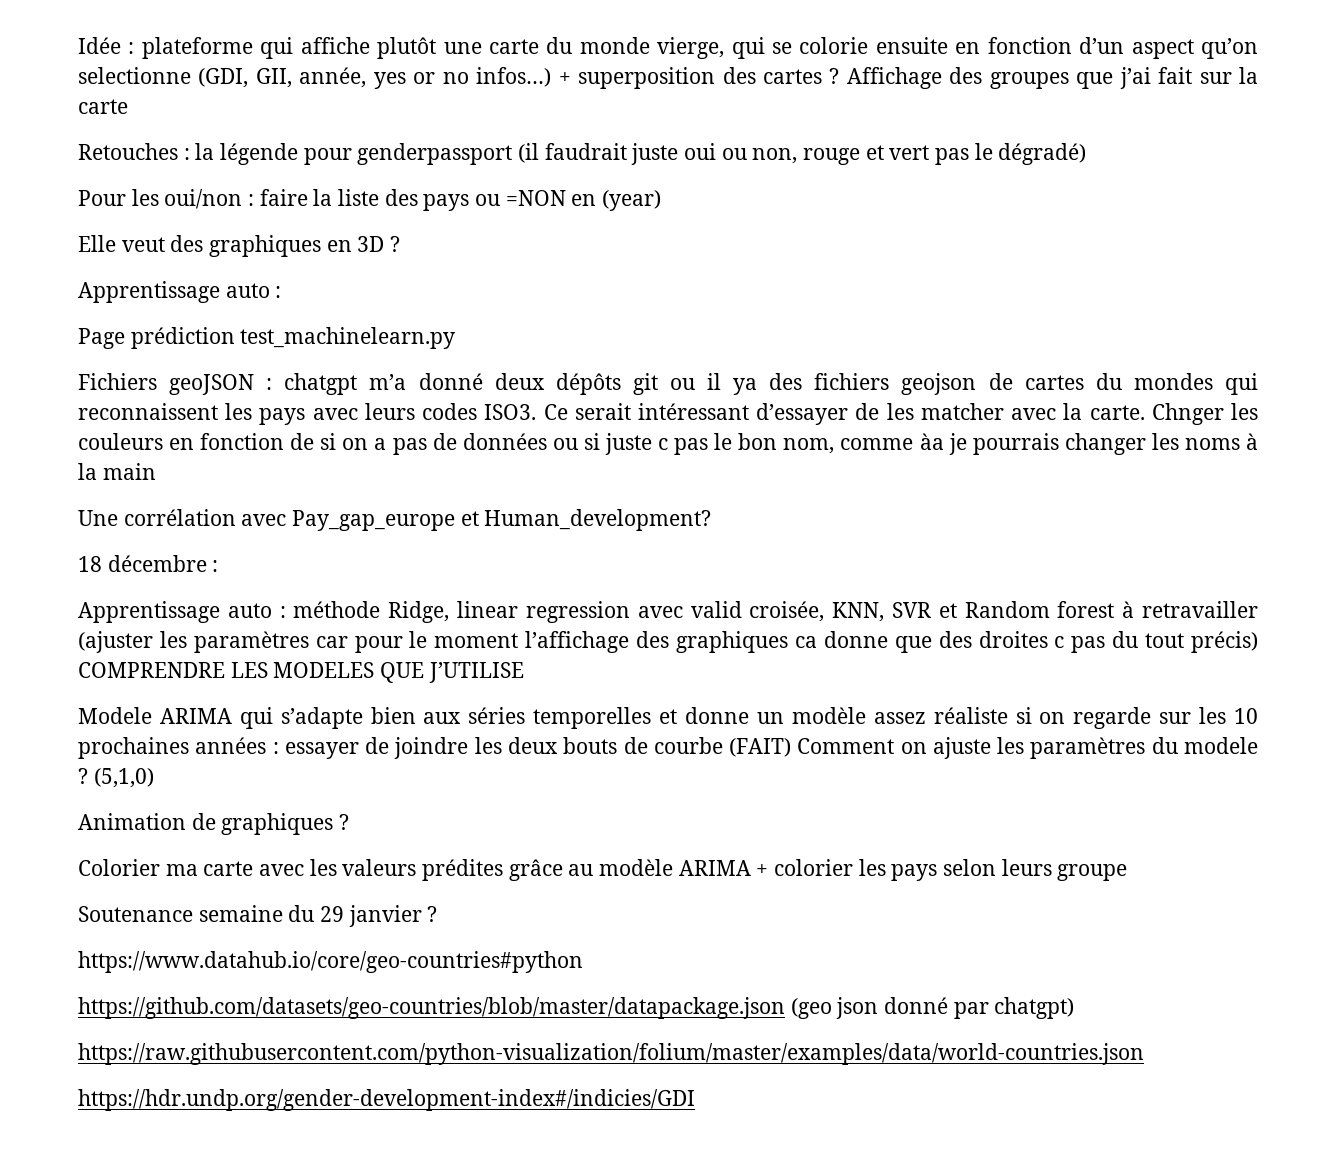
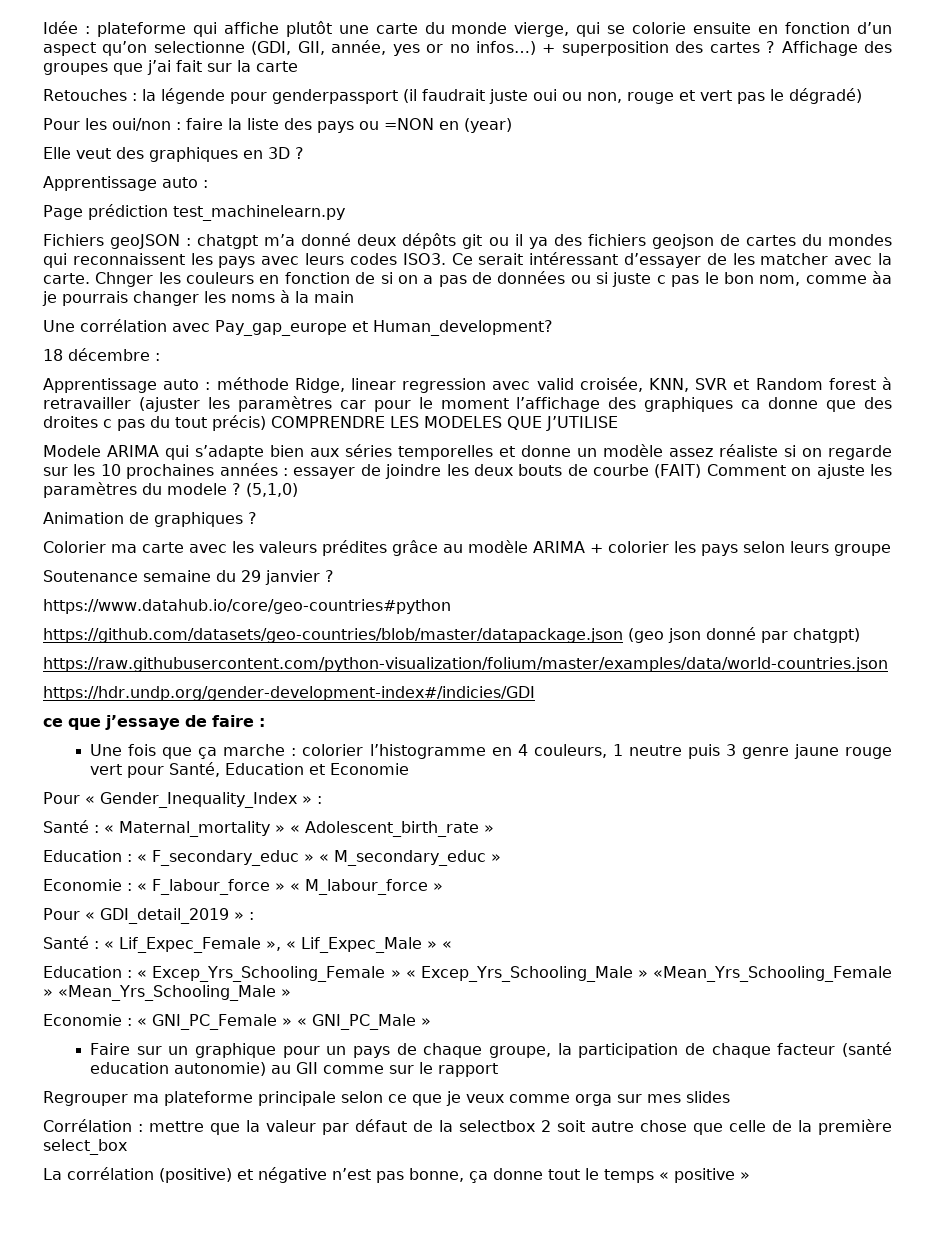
(695, 1100) none -> [43,715,265,730] [90,744,892,759] [90,762,410,778] [43,792,322,808] [43,820,494,837] [43,850,501,866] [43,879,443,895] [43,908,254,924] [43,936,452,953] [43,966,893,982] [43,985,291,1001] [43,1014,431,1030] [90,1042,892,1058] [90,1062,499,1077] [43,1091,730,1106] [43,1119,892,1135] [43,1139,127,1155] [43,1167,750,1183] // ce que j’essaye de faire : // Une fois que ça marche : colorier l’histogramme en 4 couleurs, 1 neutre puis 3 genre jaune rouge vert pour Santé, Education et Economie // Pour « Gender_Inequality_Index » : // Santé : « Maternal_mortality » « Adolescent_birth_rate » // Education : « F_secondary_educ » « M_secondary_educ » // Economie : « F_labour_force » « M_labour_force » // Pour « GDI_detail_2019 » : // Santé : « Lif_Expec_Female », « Lif_Expec_Male » « // Education : « Excep_Yrs_Schooling_Female » « Excep_Yrs_Schooling_Male » «Mean_Yrs_Schooling_Female » «Mean_Yrs_Schooling_Male » // Economie : « GNI_PC_Female » « GNI_PC_Male » // Faire sur un graphique pour un pays de chaque groupe, la participation de chaque facteur (santé education autonomie) au GII comme sur le rapport // Regrouper ma plateforme principale selon ce que je veux comme orga sur mes slides // Corrélation : mettre que la valeur par défaut de la selectbox 2 soit autre chose que celle de la première select_box // La corrélation (positive) et négative n’est pas bonne, ça donne tout le temps « positive »

